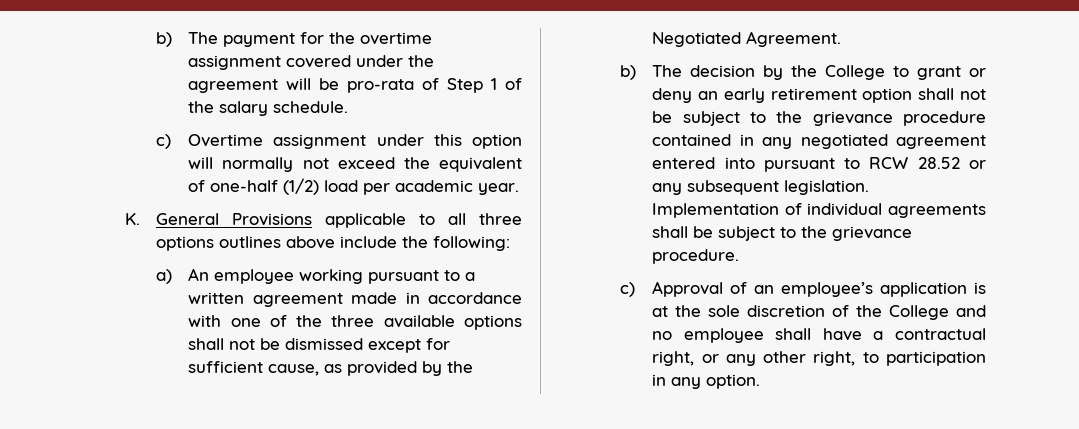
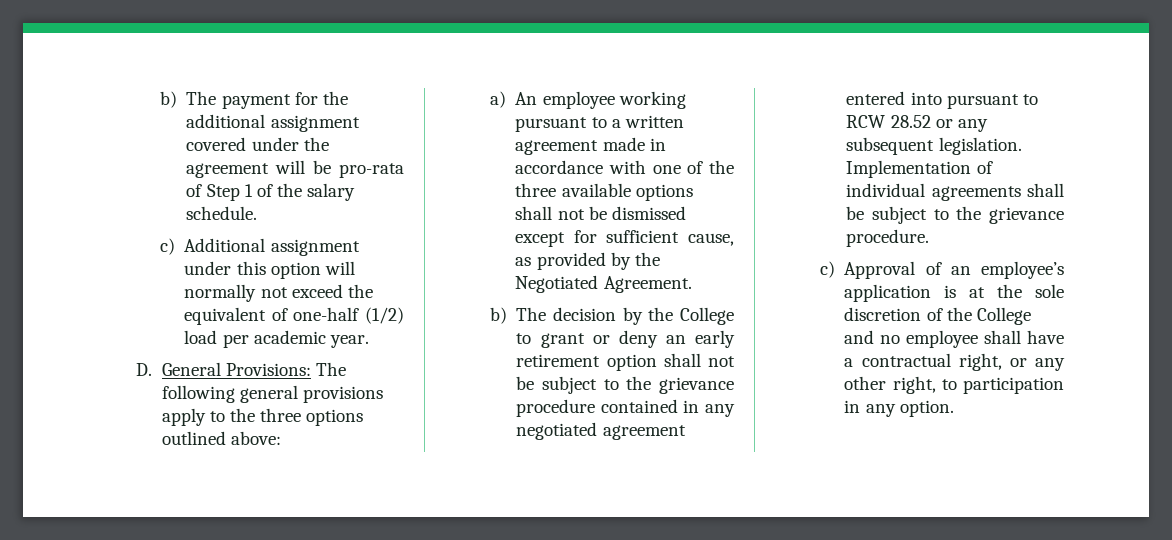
[360,32,433,45] overtime -> [186,114,266,128] additional
[188,134,264,147] Overtime -> [184,238,266,252] Additional
[124,213,522,228] [156,236,511,251] K. General Provisions applicable to all three options outlines above include the following: -> [136,362,347,376] [161,385,384,403] [161,408,364,426] [161,431,282,445] D. General Provisions: The following general provisions apply to the three options outlined above:

